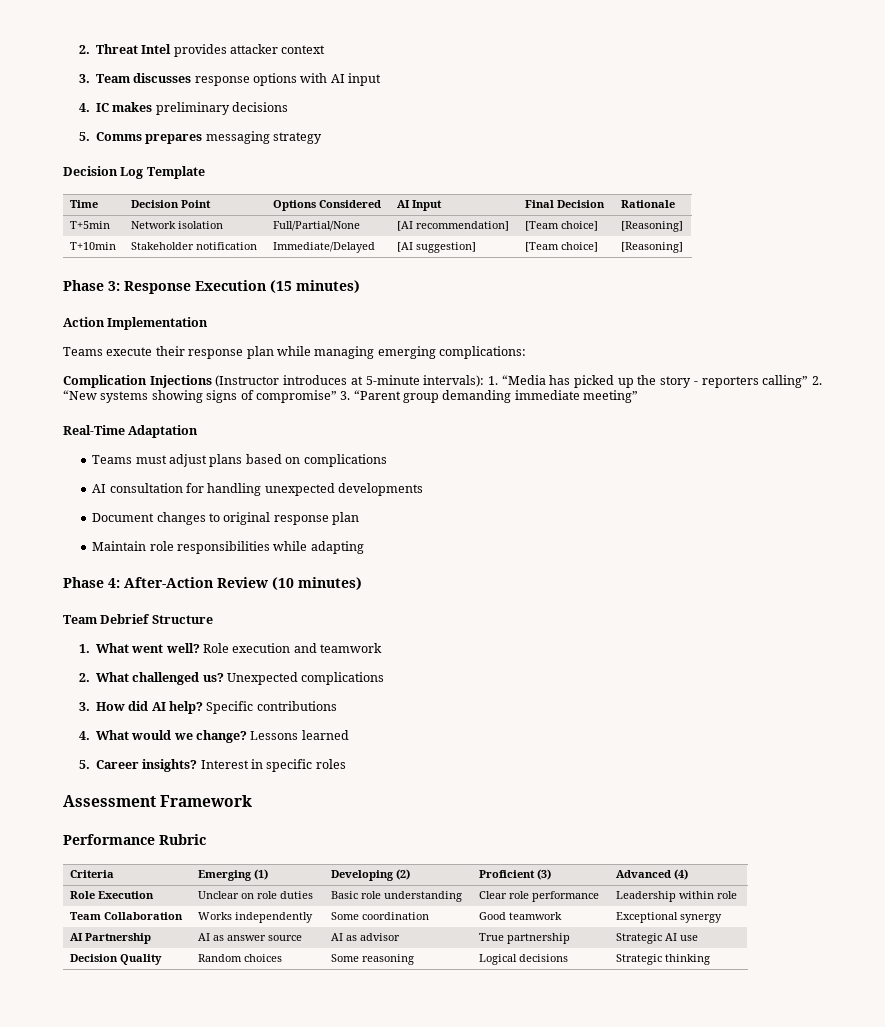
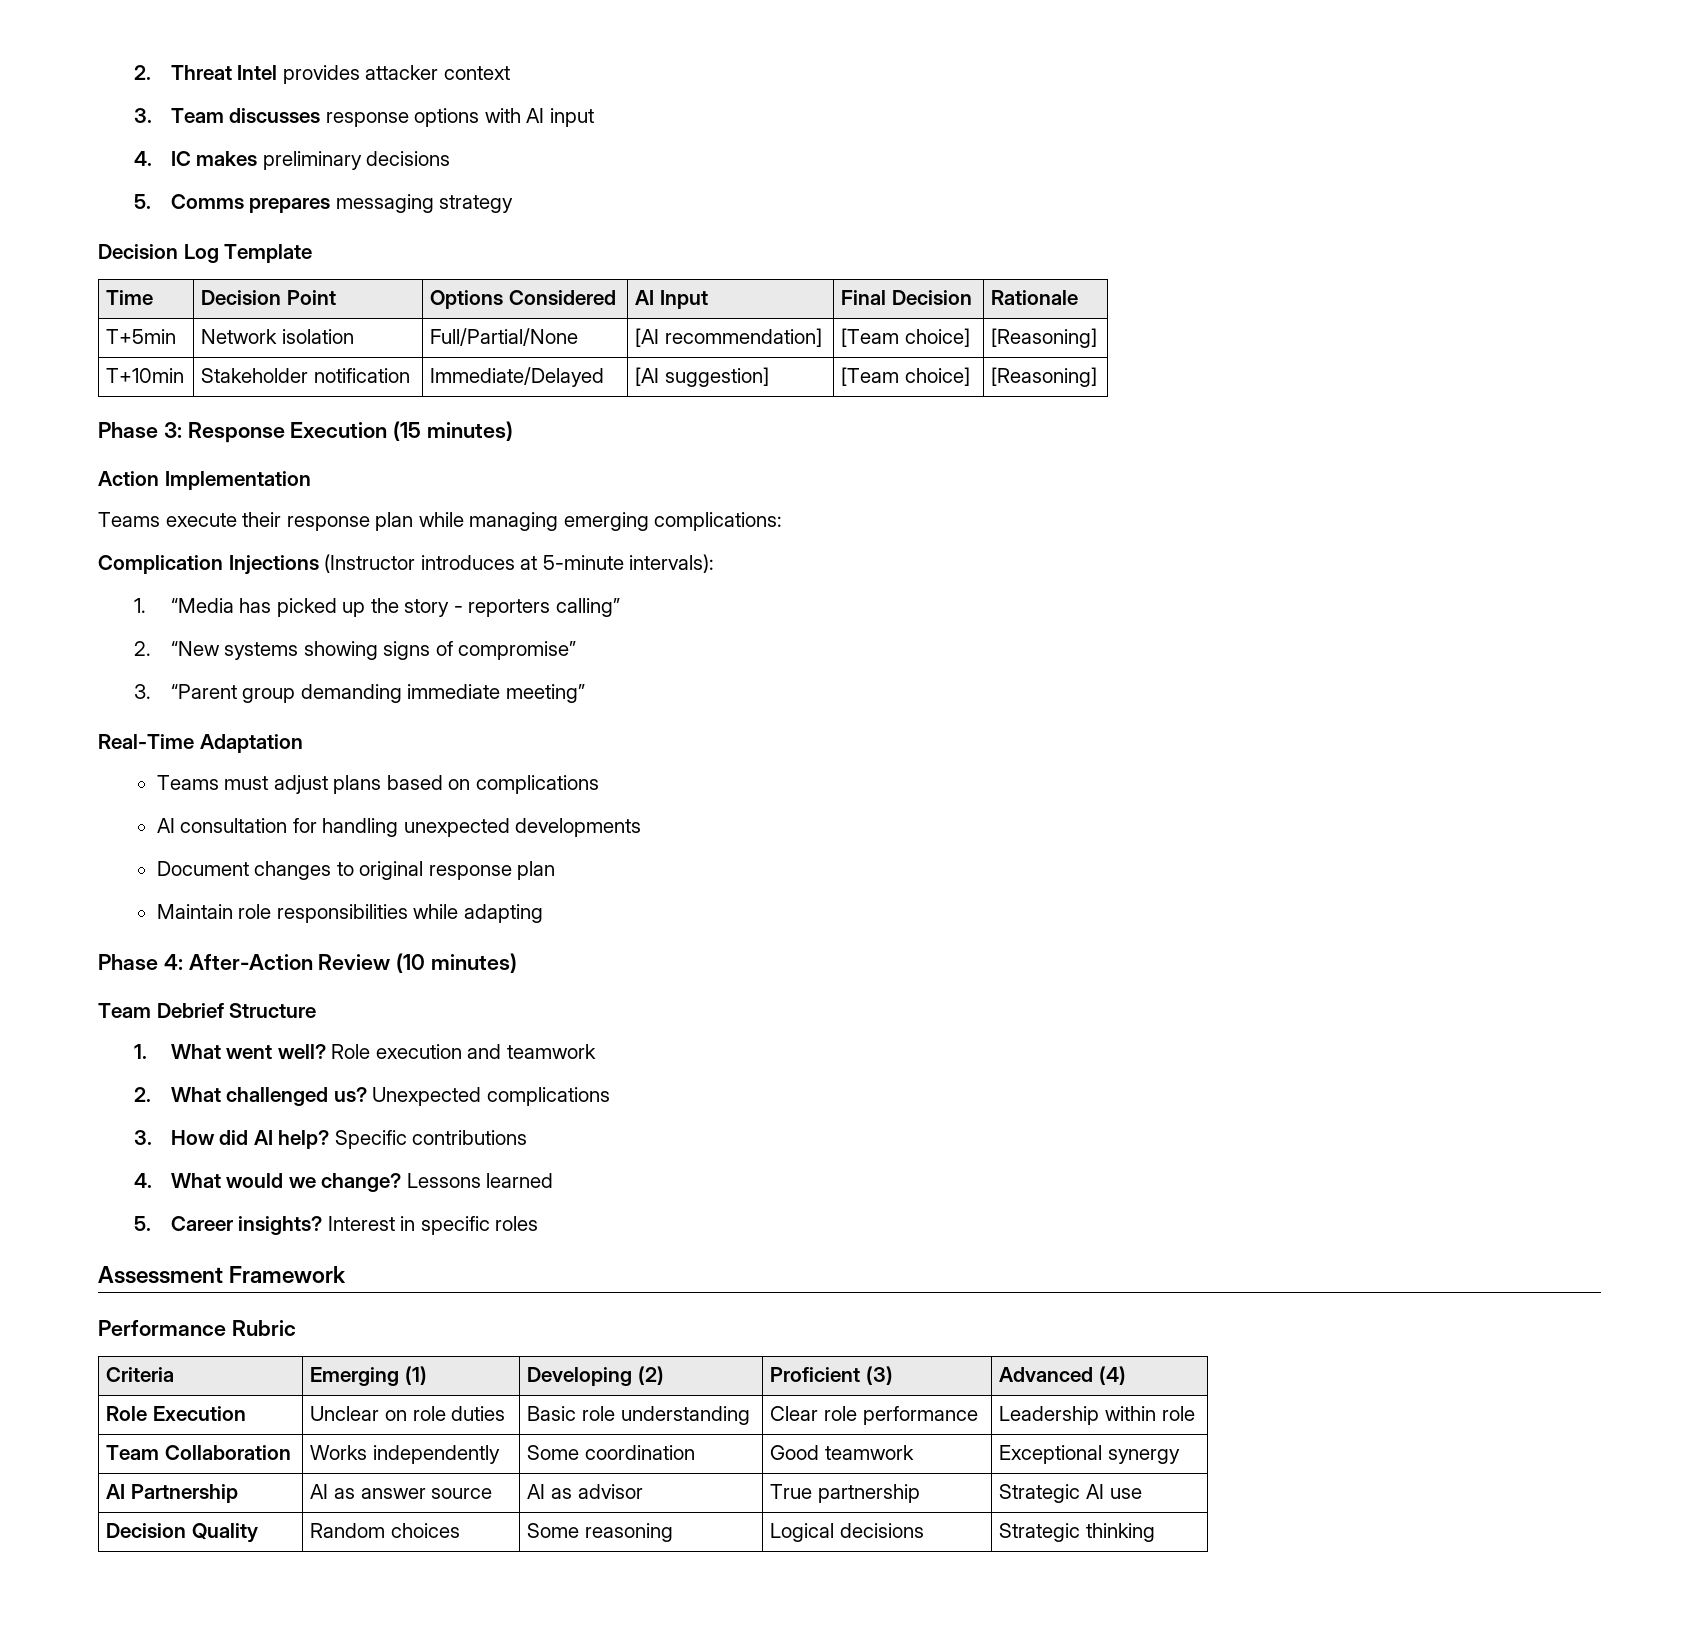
(485, 381) none -> (715, 563) //
(809, 381) none -> (620, 607) //
(337, 396) none -> (577, 650) //

